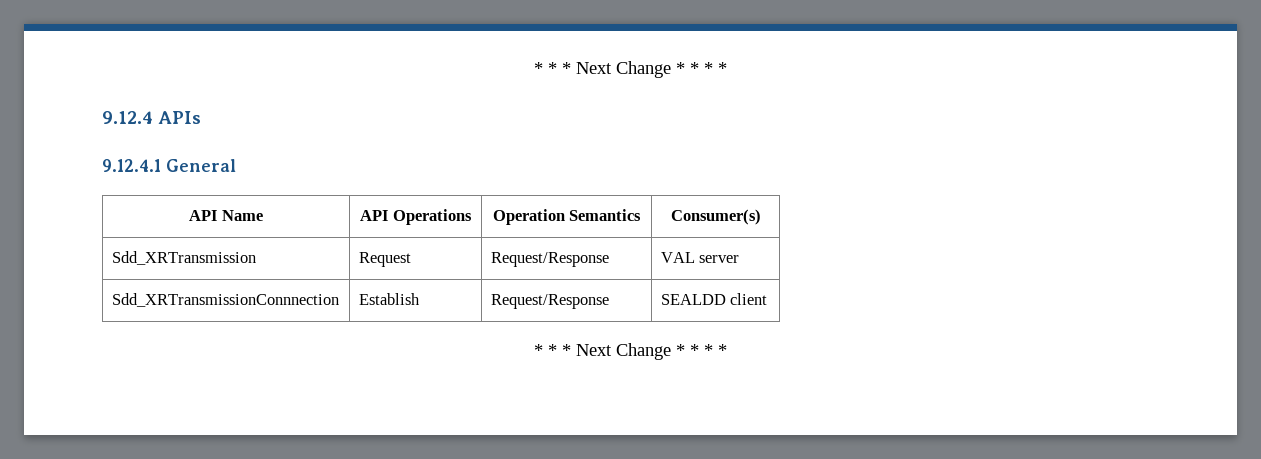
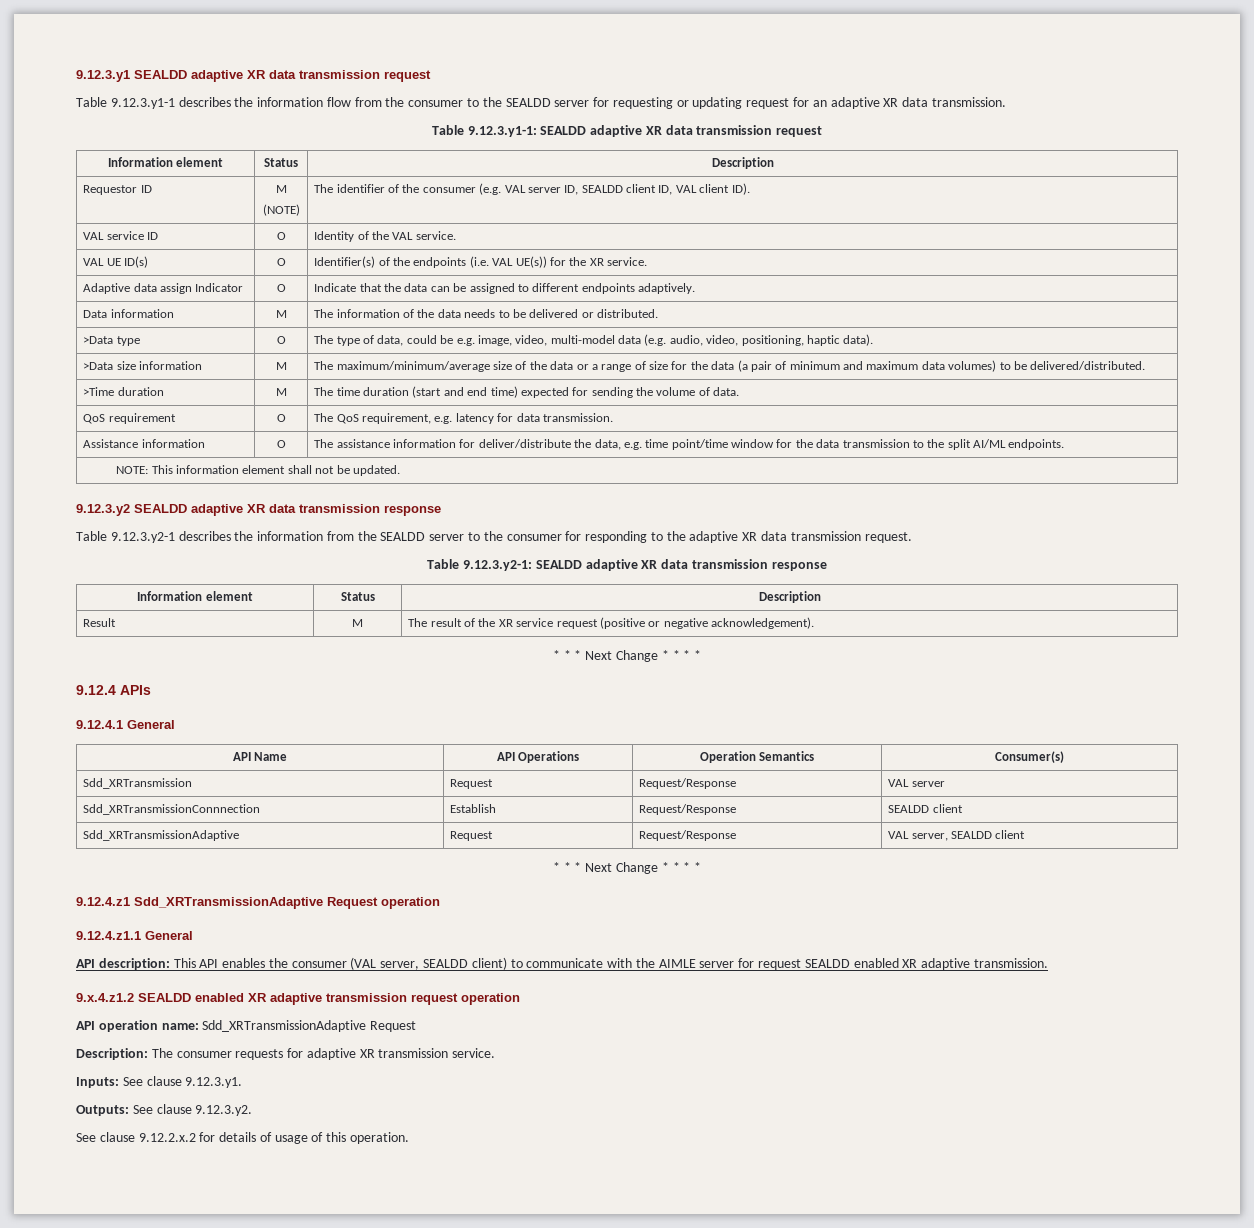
(534, 68) none -> [76,70,431,82] [76,97,1006,109] [431,125,823,137] [107,157,224,167] [264,158,298,167] [711,157,774,169] [83,185,152,195] [275,185,287,193] [262,204,300,216] [314,183,750,195] [83,231,159,240] [276,232,286,240] [314,231,456,242] [83,256,149,268] [276,258,286,266] [314,256,648,268] [83,283,244,294] [276,284,286,292] [314,283,696,294] [83,309,174,318] [275,310,287,318] [314,309,659,318] [83,336,140,346] [276,336,286,344] [314,334,874,346] [83,361,203,370] [275,362,287,370] [314,360,1146,372] [83,387,164,396] [275,388,287,396] [314,386,740,398] [83,413,176,424] [276,414,286,422] [314,413,613,424] [83,439,205,448] [276,440,286,448] [314,439,1065,450] [116,465,400,476] [76,504,441,516] [76,531,912,543] [427,559,827,571] [137,591,253,601] [340,592,375,601] [758,591,821,603] [83,618,117,627] [352,619,363,627] [408,617,815,629] 9.12.3.y1 SEALDD adaptive XR data transmission request // Table 9.12.3.y1-1 describes the information flow from the consumer to the SEALDD server for requesting or updating request for an adaptive XR data transmission. // Table 9.12.3.y1-1: SEALDD adaptive XR data transmission request // Information element | Status | Description // Requestor ID | M // (NOTE) | The identifier of the consumer (e.g. VAL server ID, SEALDD client ID, VAL client ID). // VAL service ID | O | Identity of the VAL service. // VAL UE ID(s) | O | Identifier(s) of the endpoints (i.e. VAL UE(s)) for the XR service. // Adaptive data assign Indicator | O | Indicate that the data can be assigned to different endpoints adaptively. // Data information | M | The information of the data needs to be delivered or distributed. // >Data type | O | The type of data, could be e.g. image, video, multi-model data (e.g. audio, video, positioning, haptic data). // >Data size information | M | The maximum/minimum/average size of the data or a range of size for the data (a pair of minimum and maximum data volumes) to be delivered/distributed. // >Time duration | M | The time duration (start and end time) expected for sending the volume of data. // QoS requirement | O | The QoS requirement, e.g. latency for data transmission. // Assistance information | O | The assistance information for deliver/distribute the data, e.g. time point/time window for the data transmission to the split AI/ML endpoints. // NOTE: This information element shall not be updated. // 9.12.3.y2 SEALDD adaptive XR data transmission response // Table 9.12.3.y2-1 describes the information from the SEALDD server to the consumer for responding to the adaptive XR data transmission request. // Table 9.12.3.y2-1: SEALDD adaptive XR data transmission response // Information element | Status | Description // Result | M | The result of the XR service request (positive or negative acknowledgement). //
[534,343,727,360] // * * * Next Change * * * * -> [83,830,240,841] [450,831,494,841] [639,830,737,841] [888,830,1026,841] [552,862,702,874] [76,897,440,909] [76,931,193,940] [76,957,1048,970] [76,993,520,1005] [76,1020,417,1032] [76,1048,496,1060] [76,1076,243,1088] [76,1104,253,1116] [76,1132,410,1144] // Sdd_XRTransmissionAdaptive | Request | Request/Response | VAL server, SEALDD client // * * * Next Change * * * * // 9.12.4.z1 Sdd_XRTransmissionAdaptive Request operation // 9.12.4.z1.1 General // API description: This API enables the consumer (VAL server, SEALDD client) to communicate with the AIMLE server for request SEALDD enabled XR adaptive transmission. // 9.x.4.z1.2 SEALDD enabled XR adaptive transmission request operation // API operation name: Sdd_XRTransmissionAdaptive Request // Description: The consumer requests for adaptive XR transmission service. // Inputs: See clause 9.12.3.y1. // Outputs: See clause 9.12.3.y2. // See clause 9.12.2.x.2 for details of usage of this operation.

